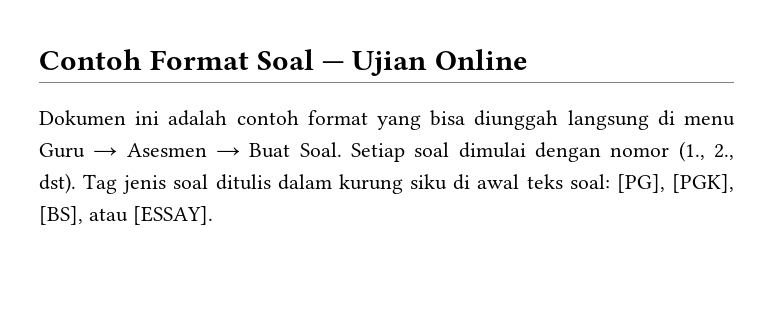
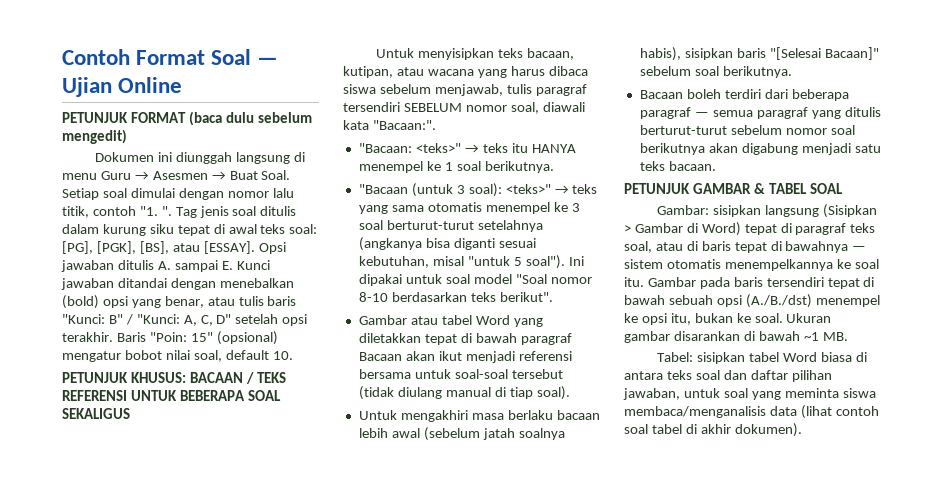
[39,110,466,130] Dokumen ini adalah contoh format yang bisa -> [62,111,312,126] [62,129,127,144] [95,152,173,162] PETUNJUK FORMAT (baca dulu sebelum mengedit) // Dokumen ini
[678,141,734,162] [39,173,76,194] (1., 2., dst). -> [272,188,294,198] [62,206,172,218] lalu titik, contoh "1. ".
(448, 182) none -> [177,225,210,236] tepat
(213, 215) none -> [258,242,286,254] [61,260,270,272] [61,278,294,290] [62,295,297,309] [62,314,308,326] [62,331,278,345] [62,350,293,362] [62,372,286,384] [62,390,281,401] [62,408,130,419] [376,48,574,60] [343,66,588,78] [343,84,587,96] [343,102,585,114] [343,120,436,130] [358,143,576,153] [358,161,554,173] [358,183,598,197] [358,202,580,214] [358,220,543,232] [358,237,536,251] [358,255,584,269] [358,274,592,286] [358,292,553,302] [358,315,543,327] [358,333,572,345] [358,351,572,363] [358,369,563,379] [358,386,570,400] [358,410,600,422] [358,427,565,441] [639,47,879,61] [639,66,792,78] [639,89,849,101] [639,107,881,119] [639,125,855,135] [639,143,881,155] [639,161,716,171] [624,183,843,194] [657,204,877,218] [624,222,876,236] [624,241,867,253] [624,259,879,271] [624,277,875,289] [624,294,880,308] [624,313,832,325] [624,331,848,343] [657,352,867,364] [624,370,832,382] [623,388,876,400] [624,405,879,419] [624,423,802,437] Opsi jawaban ditulis A. sampai E. Kunci jawaban ditandai dengan menebalkan (bold) opsi yang benar, atau tulis baris "Kunci: B" / "Kunci: A, C, D" setelah opsi terakhir. Baris "Poin: 15" (opsional) mengatur bobot nilai soal, default 10. // PETUNJUK KHUSUS: BACAAN / TEKS REFERENSI UNTUK BEBERAPA SOAL SEKALIGUS // Untuk menyisipkan teks bacaan, kutipan, atau wacana yang harus dibaca siswa sebelum menjawab, tulis paragraf tersendiri SEBELUM nomor soal, diawali kata "Bacaan:". // "Bacaan: <teks>" → teks itu HANYA menempel ke 1 soal berikutnya. // "Bacaan (untuk 3 soal): <teks>" → teks yang sama otomatis menempel ke 3 soal berturut-turut setelahnya (angkanya bisa diganti sesuai kebutuhan, misal "untuk 5 soal"). Ini dipakai untuk soal model "Soal nomor 8-10 berdasarkan teks berikut". // Gambar atau tabel Word yang diletakkan tepat di bawah paragraf Bacaan akan ikut menjadi referensi bersama untuk soal-soal tersebut (tidak diulang manual di tiap soal). // Untuk mengakhiri masa berlaku bacaan lebih awal (sebelum jatah soalnya habis), sisipkan baris "[Selesai Bacaan]" sebelum soal berikutnya. // Bacaan boleh terdiri dari beberapa paragraf — semua paragraf yang ditulis berturut-turut sebelum nomor soal berikutnya akan digabung menjadi satu teks bacaan. // PETUNJUK GAMBAR & TABEL SOAL // Gambar: sisipkan langsung (Sisipkan > Gambar di Word) tepat di paragraf teks soal, atau di baris tepat di bawahnya — sistem otomatis menempelkannya ke soal itu. Gambar pada baris tersendiri tepat di bawah sebuah opsi (A./B./dst) menempel ke opsi itu, bukan ke soal. Ukuran gambar disarankan di bawah ~1 MB. // Tabel: sisipkan tabel Word biasa di antara teks soal dan daftar pilihan jawaban, untuk soal yang meminta siswa membaca/menganalisis data (lihat contoh soal tabel di akhir dokumen).

